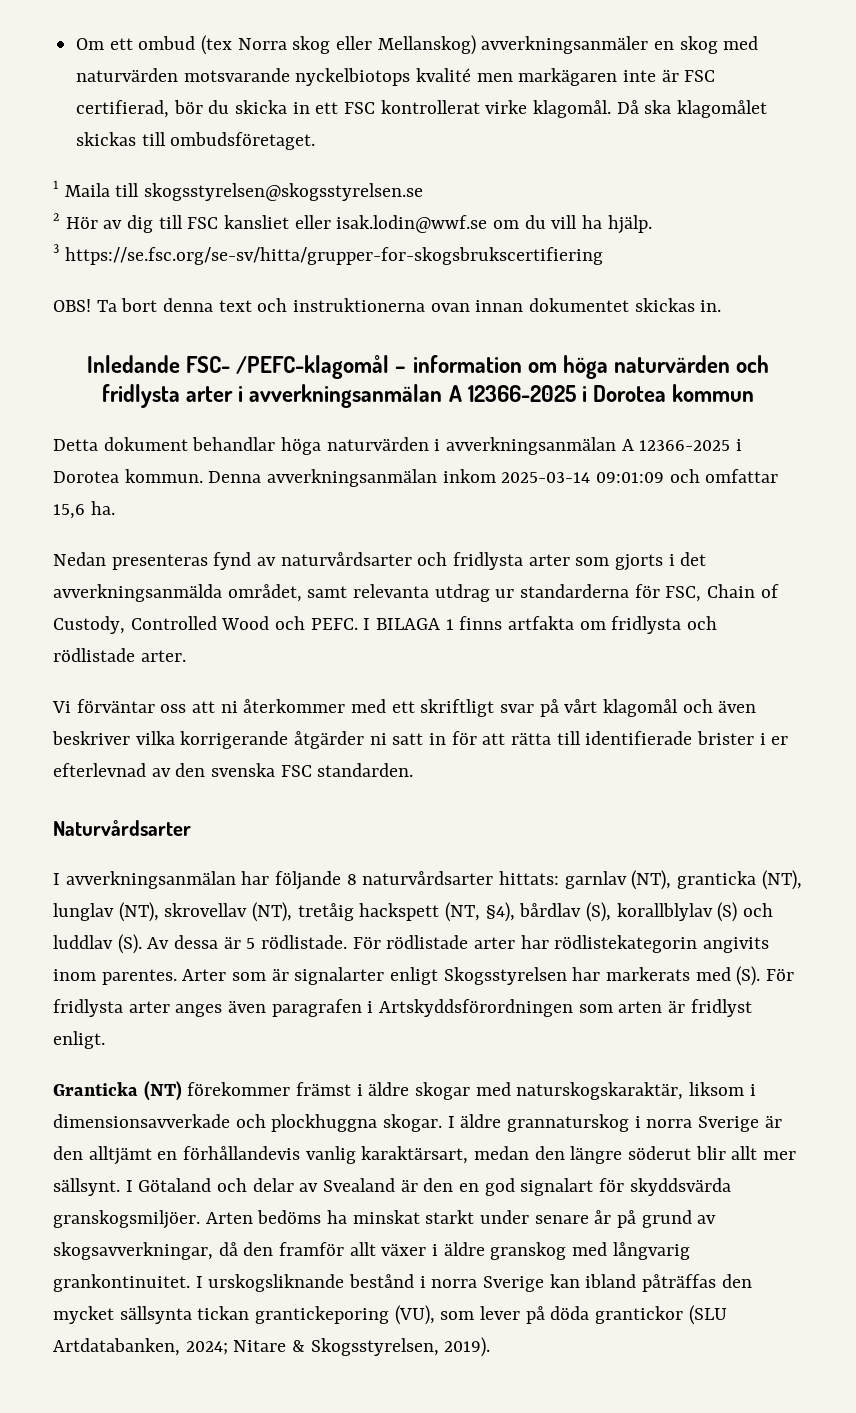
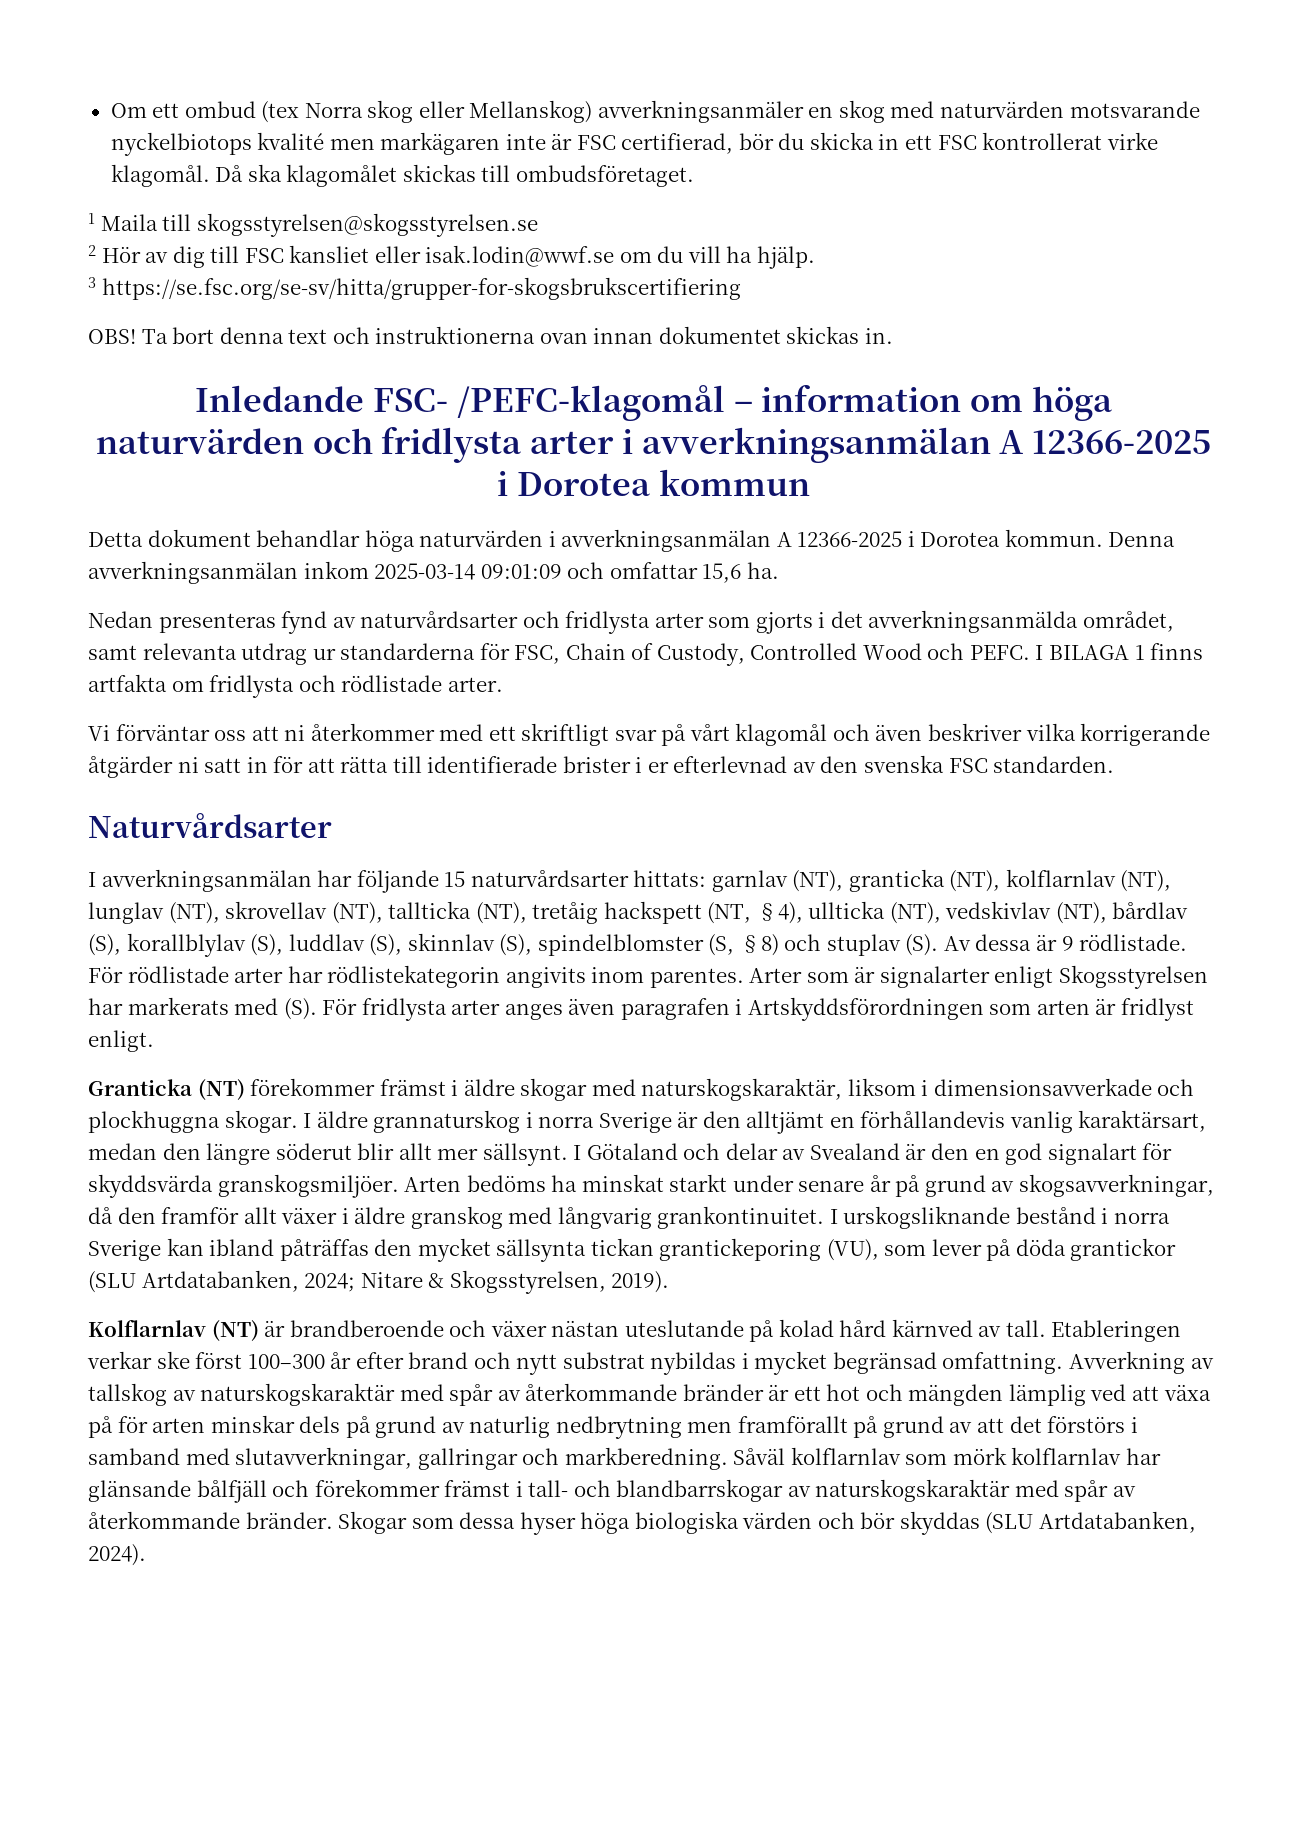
[346,874,357,885] 8 -> [444,871,466,887] 15
(802, 880) none -> [1005,869,1172,892] kolflarnlav (NT),
(293, 912) none -> [388,901,527,924] tallticka (NT),
[519,902,774,922] [53,935,113,949] bårdlav (S), korallblylav (S) och luddlav -> [808,901,1189,924] [88,933,901,957] ullticka (NT), vedskivlav (NT), bårdlav (S), korallblylav (S), luddlav (S), skinnlav (S), spindelblomster (S, §8) och stuplav
[246,938,256,949] 5 -> [1061,936,1074,951] 9
(491, 1347) none -> [88,1319,1182,1342] [87,1351,1214,1375] [88,1383,1211,1406] [88,1415,1138,1439] [88,1447,1161,1470] [88,1479,1136,1503] [88,1511,1196,1535] [88,1544,146,1566] // Kolflarnlav (NT) är brandberoende och växer nästan uteslutande på kolad hård kärnved av tall. Etableringen verkar ske först 100–300 år efter brand och nytt substrat nybildas i mycket begränsad omfattning. Avverkning av tallskog av naturskogskaraktär med spår av återkommande bränder är ett hot och mängden lämplig ved att växa på för arten minskar dels på grund av naturlig nedbrytning men framförallt på grund av att det förstörs i samband med slutavverkningar, gallringar och markberedning. Såväl kolflarnlav som mörk kolflarnlav har glänsande bålfjäll och förekommer främst i tall- och blandbarrskogar av naturskogskaraktär med spår av återkommande bränder. Skogar som dessa hyser höga biologiska värden och bör skyddas (SLU Artdatabanken, 2024).

